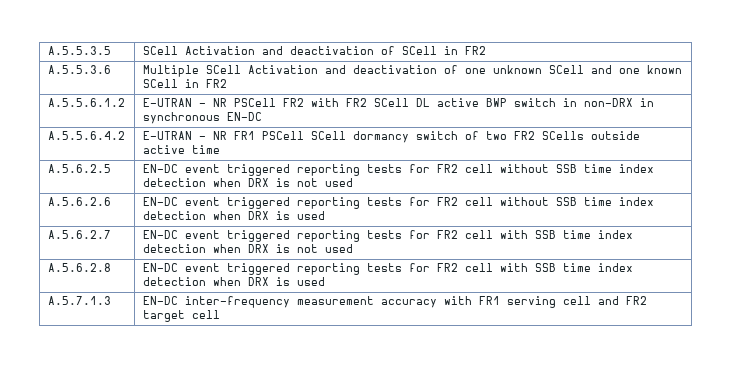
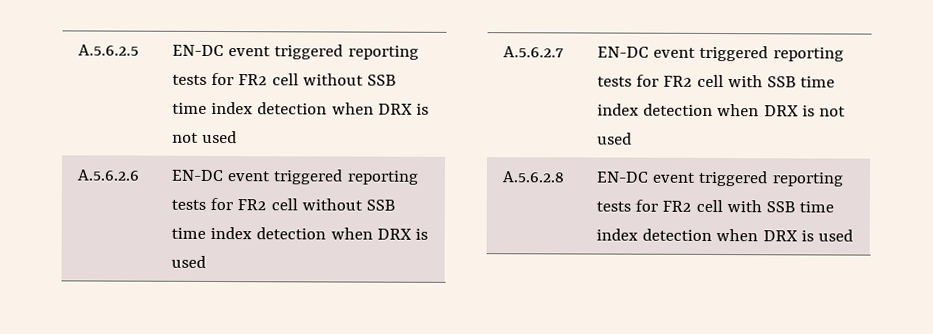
[47,46,111,55] [142,46,486,55] [47,65,111,74] [142,65,682,77] [142,79,227,88] [47,98,125,107] [142,98,654,107] [142,112,262,124] [47,131,125,140] [142,131,640,143] [142,145,220,154] A.5.5.3.5 | SCell Activation and deactivation of SCell in FR2 // A.5.5.3.6 | Multiple SCell Activation and deactivation of one unknown SCell and one known SCell in FR2 // A.5.5.6.1.2 | E-UTRAN – NR PSCell FR2 with FR2 SCell DL active BWP switch in non-DRX in synchronous EN-DC // A.5.5.6.4.2 | E-UTRAN – NR FR1 PSCell SCell dormancy switch of two FR2 SCells outside active time // -> (78, 50) none
[47,296,111,305] [142,296,647,308] [142,310,220,322] // A.5.7.1.3 | EN-DC inter-frequency measurement accuracy with FR1 serving cell and FR2 target cell -> (853, 235) none

